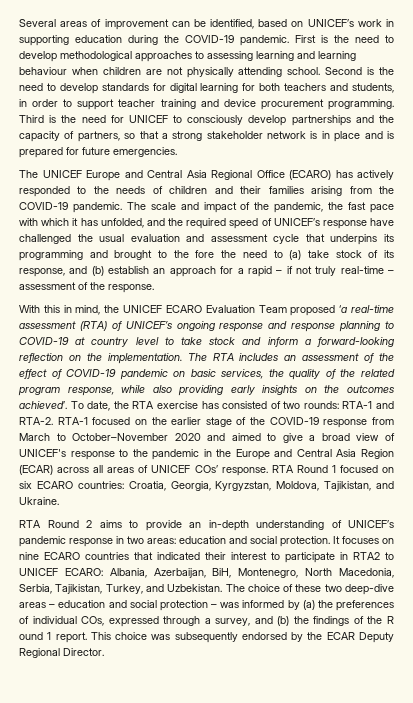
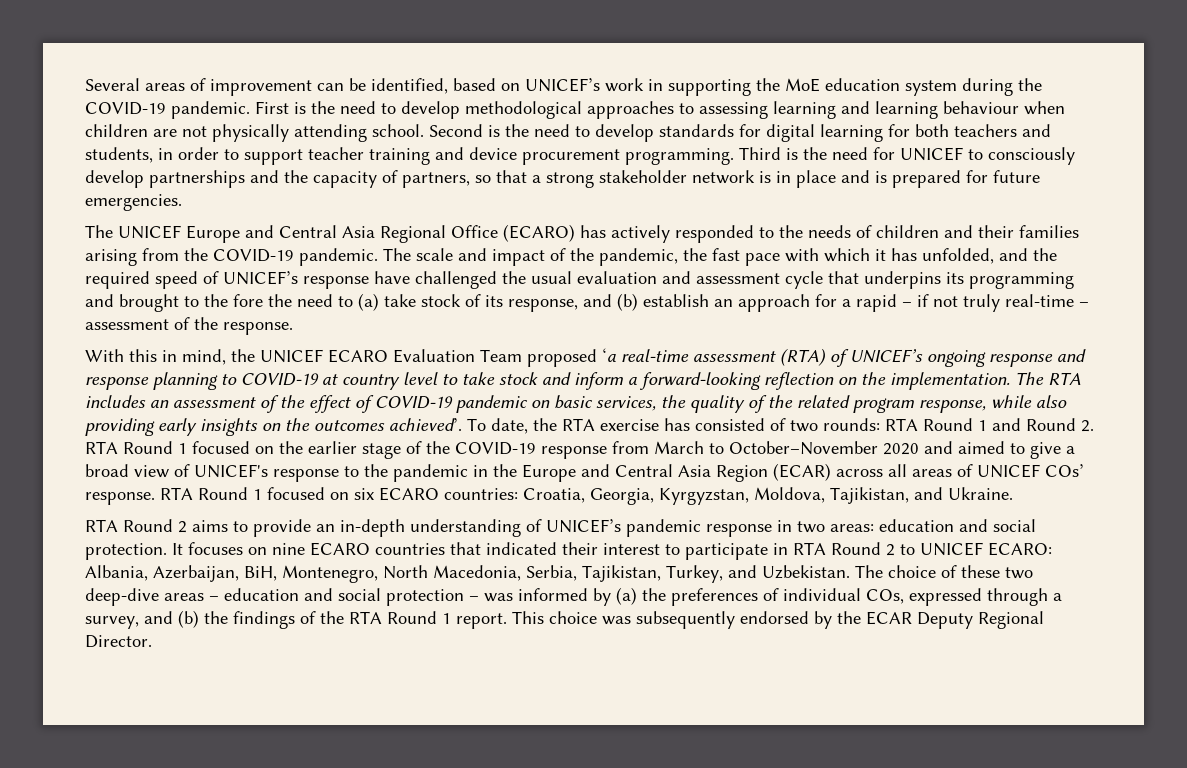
[75,35,122,43] education -> [756,78,957,96] the MoE education system
[342,401,394,409] [19,417,88,425] RTA-1 and RTA-2. RTA-1 -> [885,418,1094,432] [85,441,187,454] RTA Round 1 and Round 2. RTA Round 1
[353,552,380,560] RTA2 -> [793,542,895,556] RTA Round 2
[387,616,395,624] [19,632,43,640] R ound -> [349,611,437,624] RTA Round

